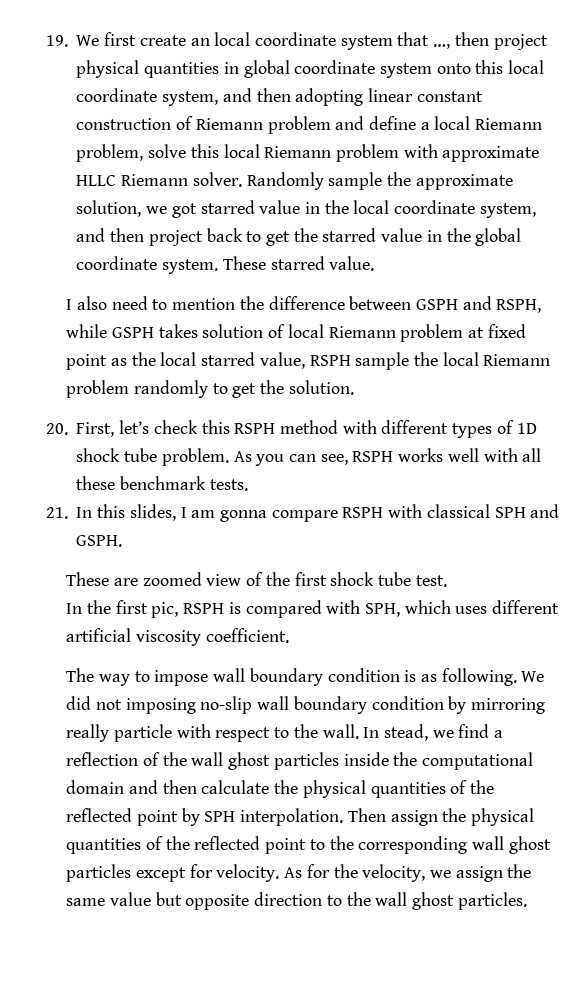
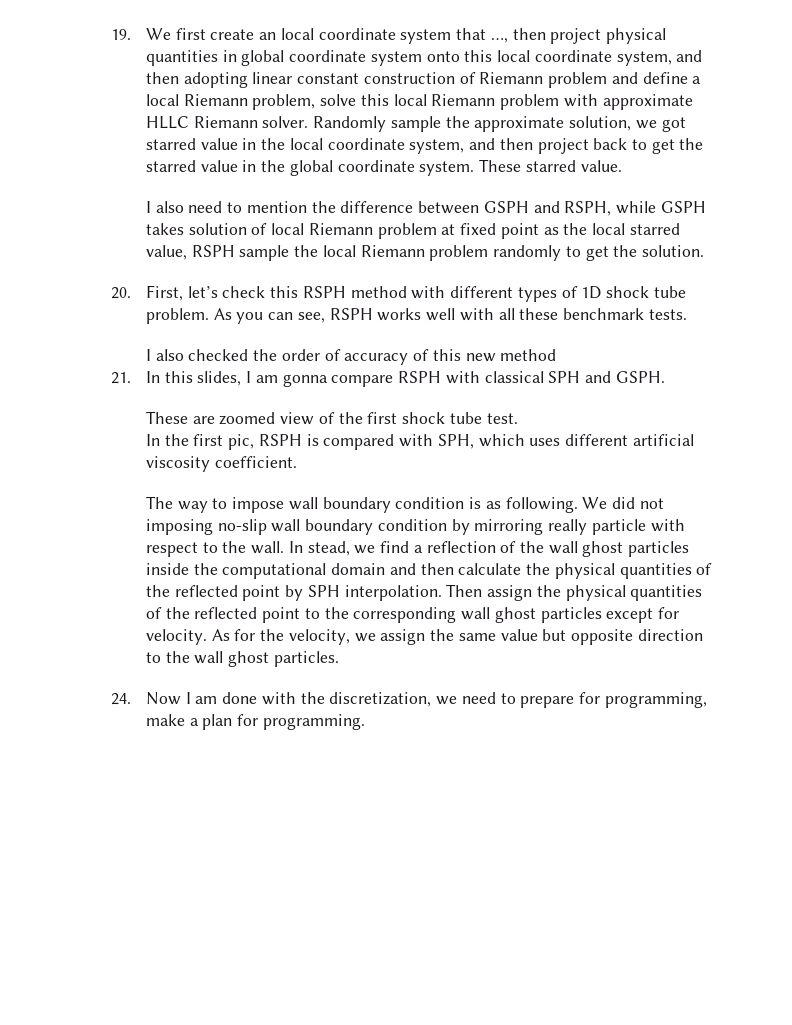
(248, 485) none -> [145,349,557,365] // I also checked the order of accuracy of this new method
(527, 901) none -> [111,692,707,708] [145,714,365,730] // 24. Now I am done with the discretization, we need to prepare for programming, make a plan for programming.

